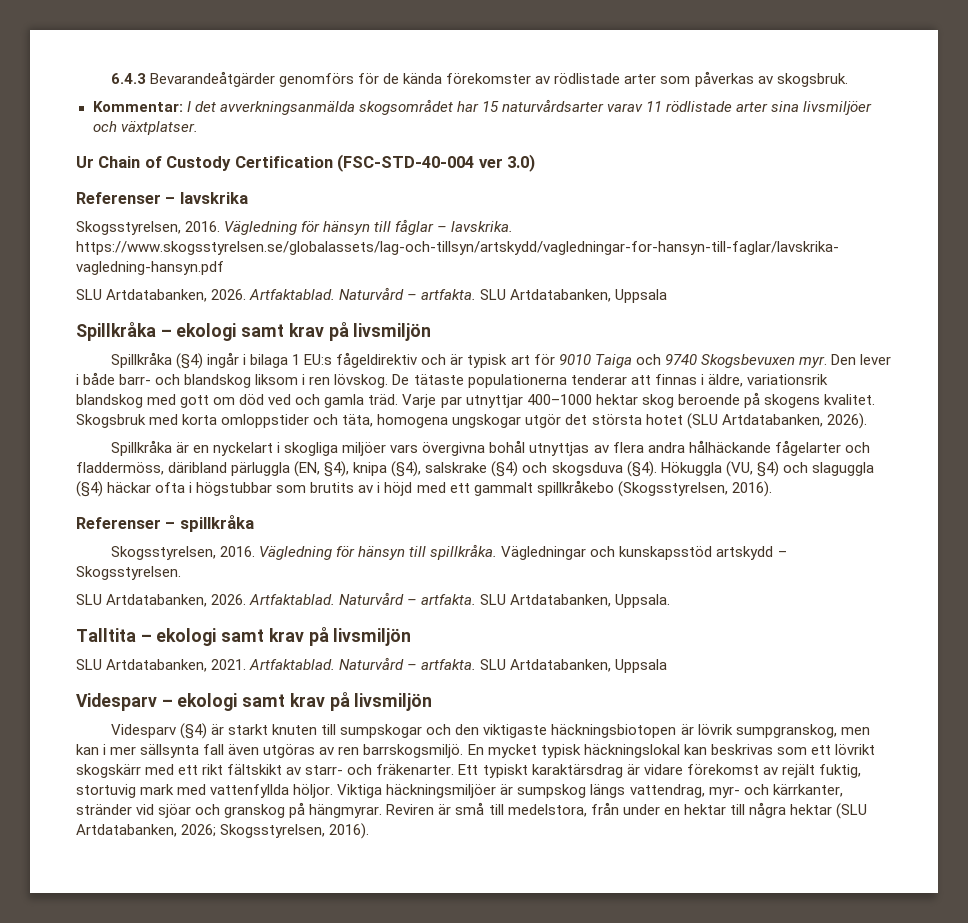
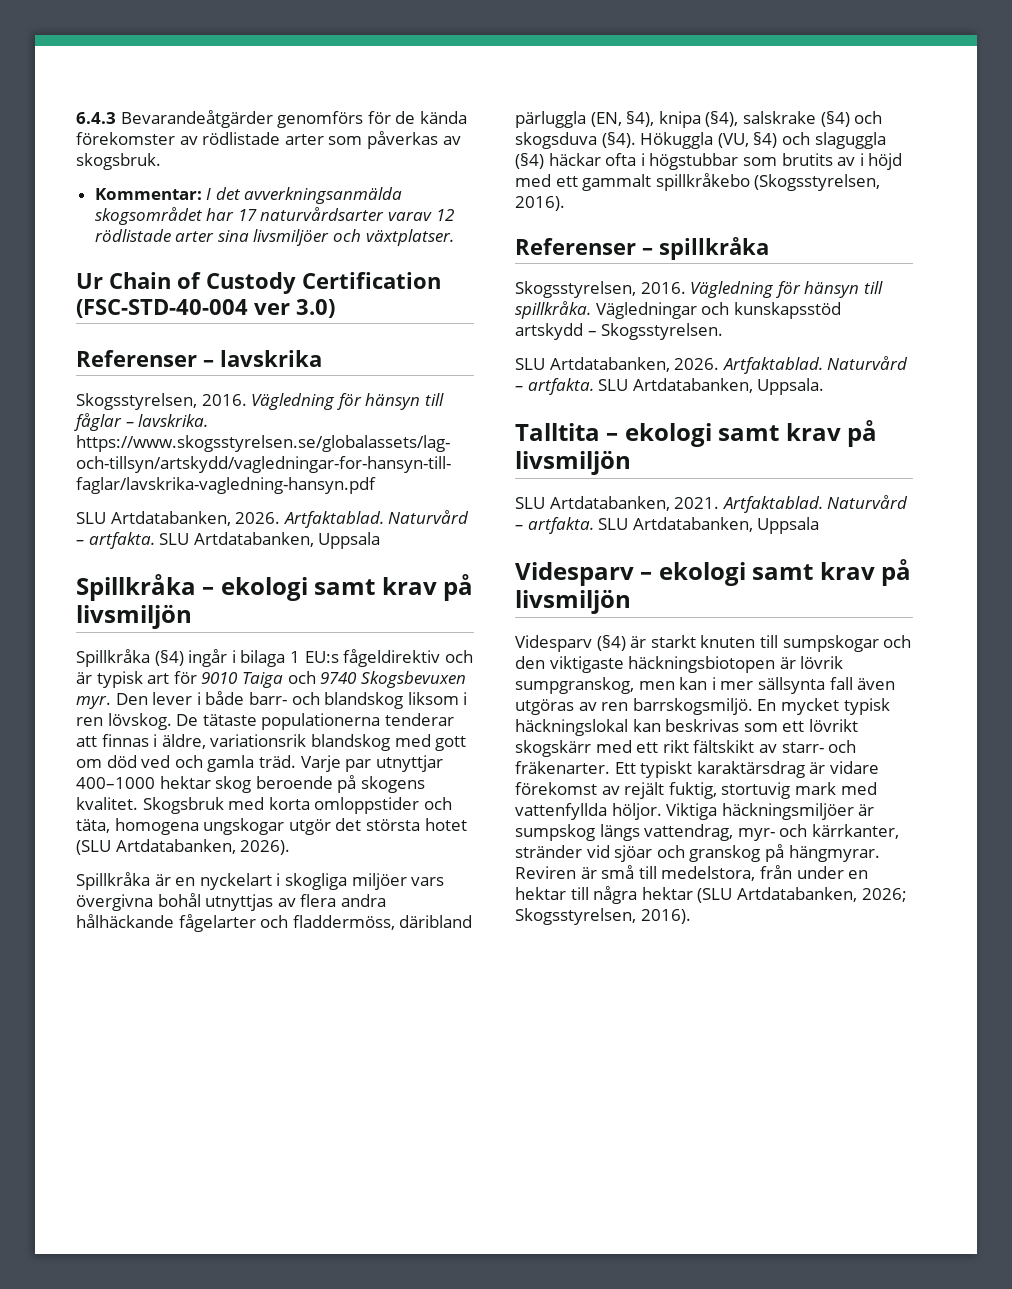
[481,101,499,112] 15 -> [237,209,257,221] 17
[645,101,662,112] 11 -> [435,209,454,221] 12

